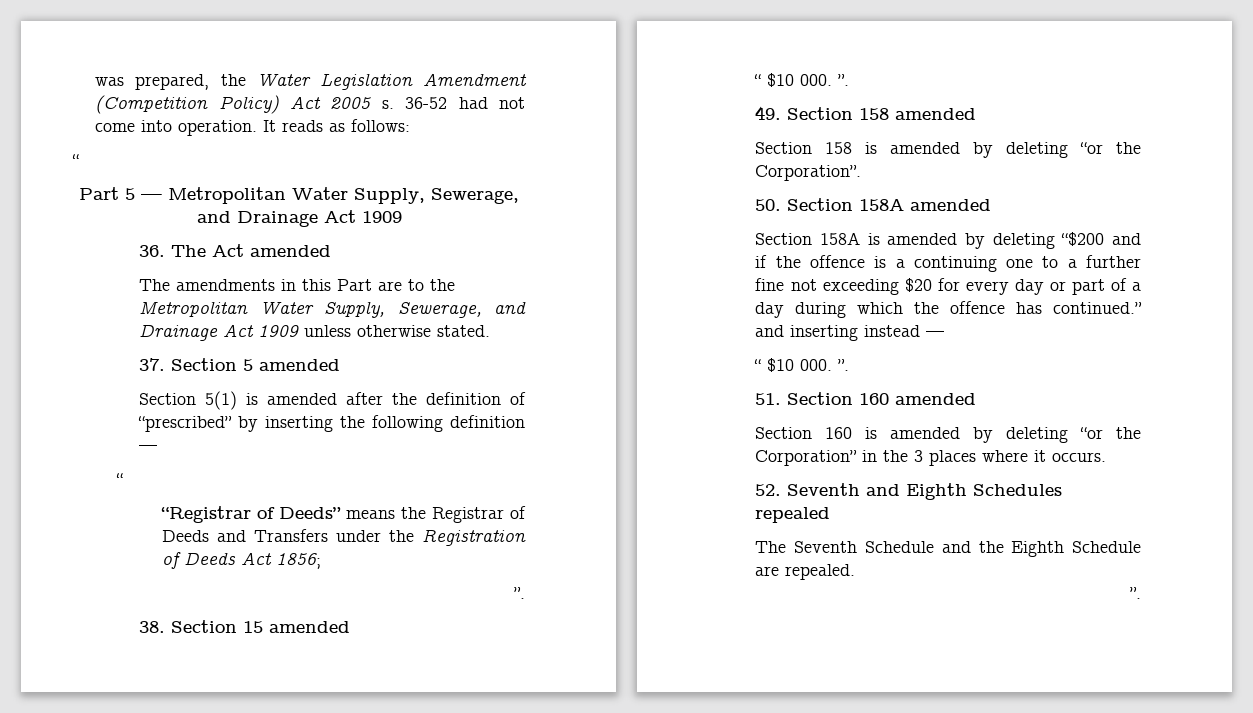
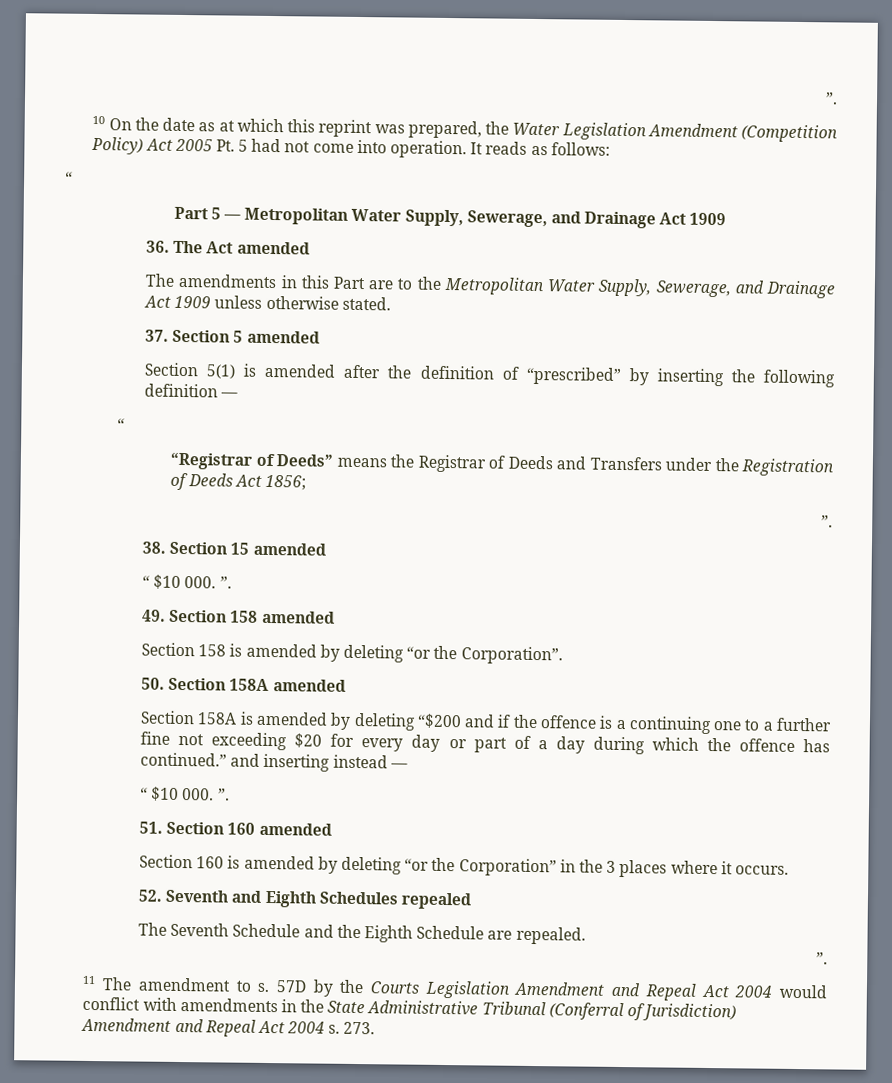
(95, 81) none -> [825,92,838,105] [92,115,373,138] ”. // 10 On the date as at which this reprint
[381,97,448,109] s. 36-52 -> [215,139,249,152] Pt. 5
(1141, 593) none -> [82,975,828,1001] [82,996,737,1022] [81,1017,376,1037] // 11 The amendment to s. 57D by the Courts Legislation Amendment and Repeal Act 2004 would conflict with amendments in the State Administrative Tribunal (Conferral of Jurisdiction) Amendment and Repeal Act 2004 s. 273.

